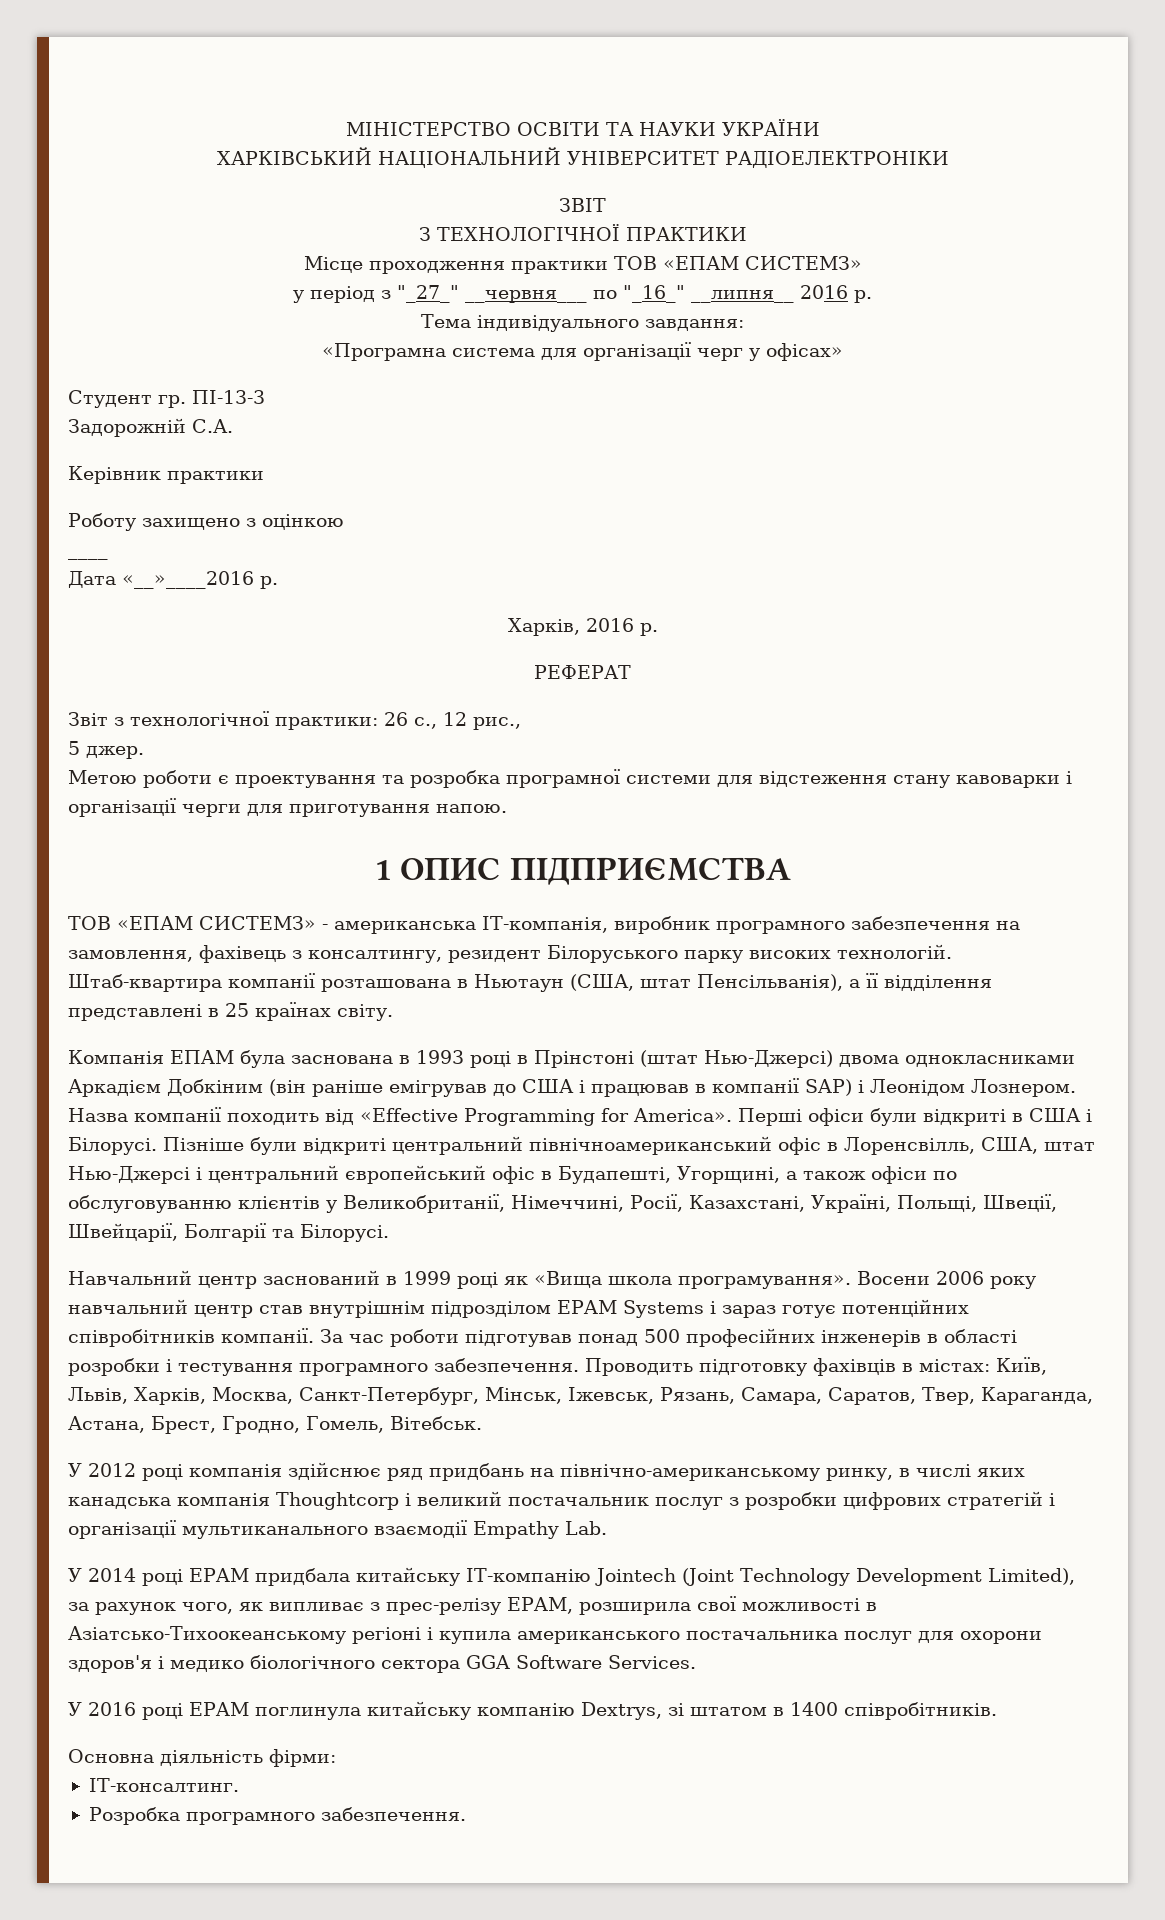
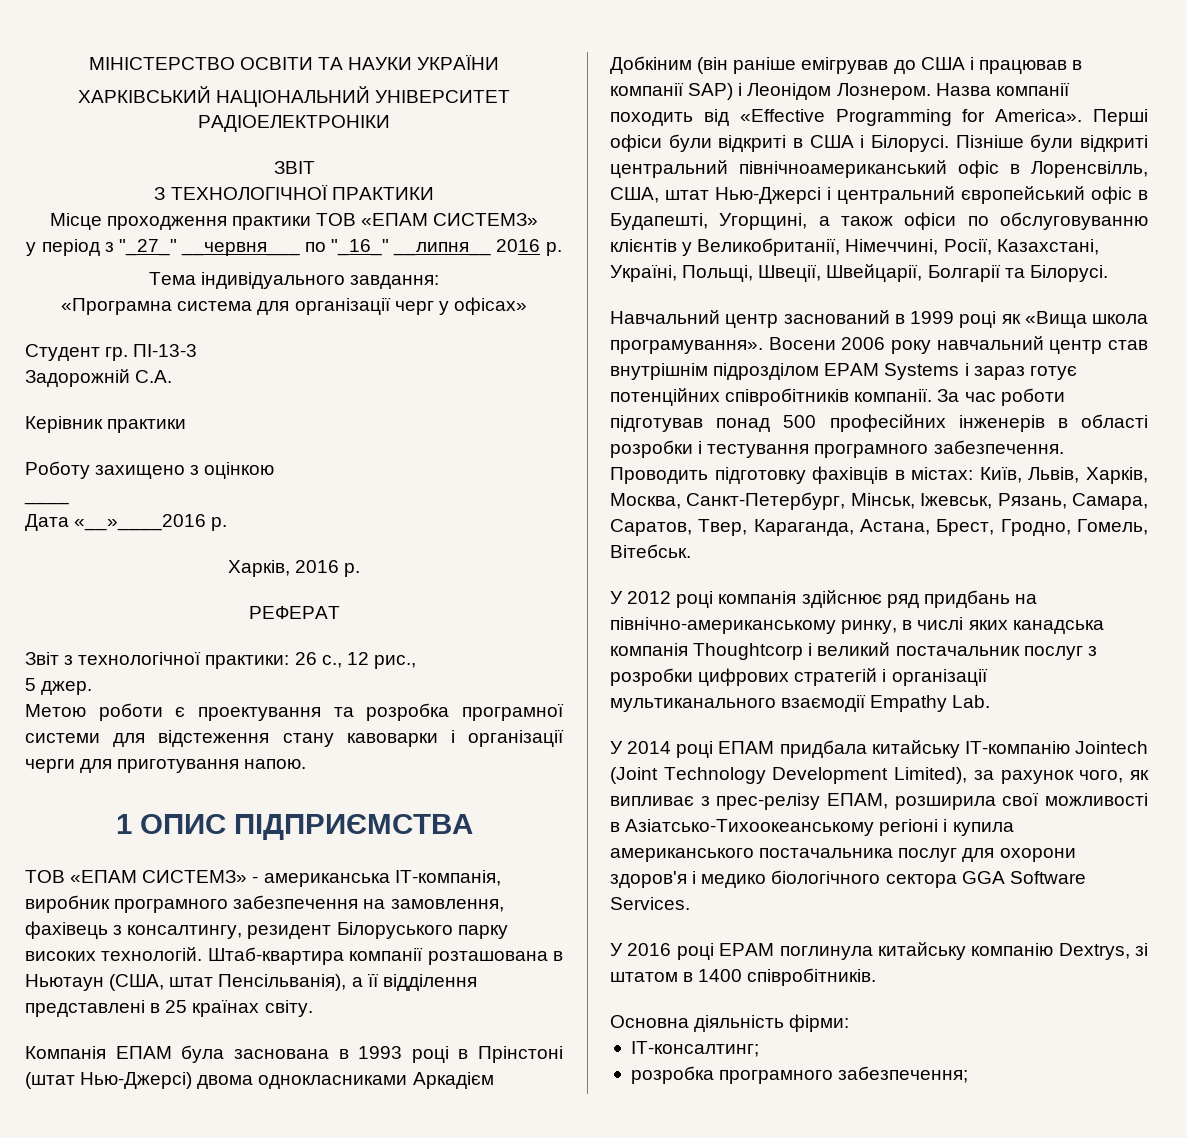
[189,1568,249,1582] EPAM -> [718,741,775,754] ЕПАМ
[507,1597,573,1614] EPAM, -> [827,793,888,809] ЕПАМ,
[88,1778,239,1792] [88,1807,466,1825] ІТ-консалтинг. // Розробка програмного забезпечення. -> [630,1041,759,1057] [630,1066,969,1084] ІТ-консалтинг; // розробка програмного забезпечення;

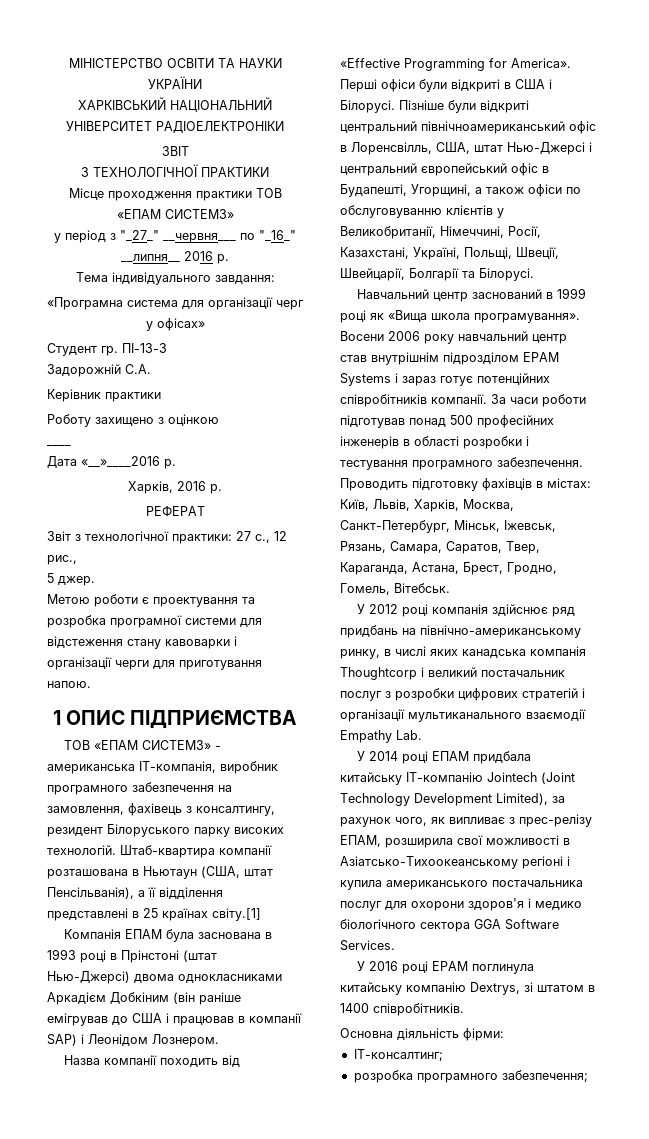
[294,652,317,665] 26 -> [236,531,251,541] 27
[264,1000,313,1017] світу. -> [212,908,261,921] світу.[1]
(931, 91) none -> (219, 1040) //
[964,392,996,402] час -> [510,397,538,404] часи

